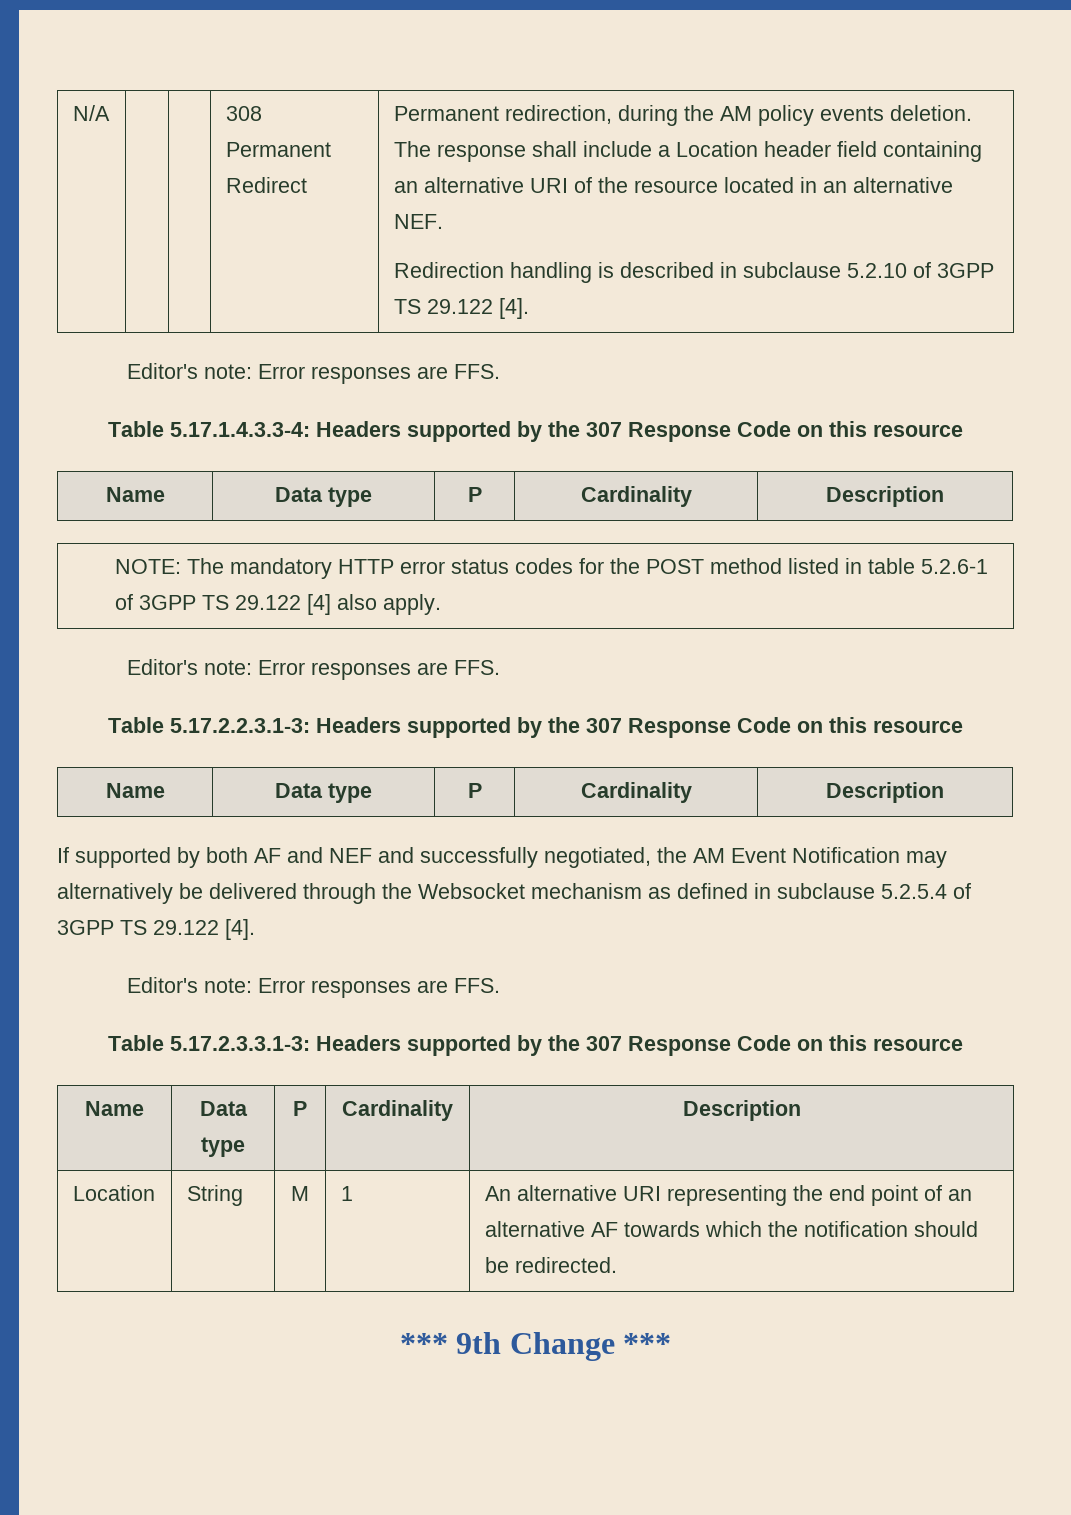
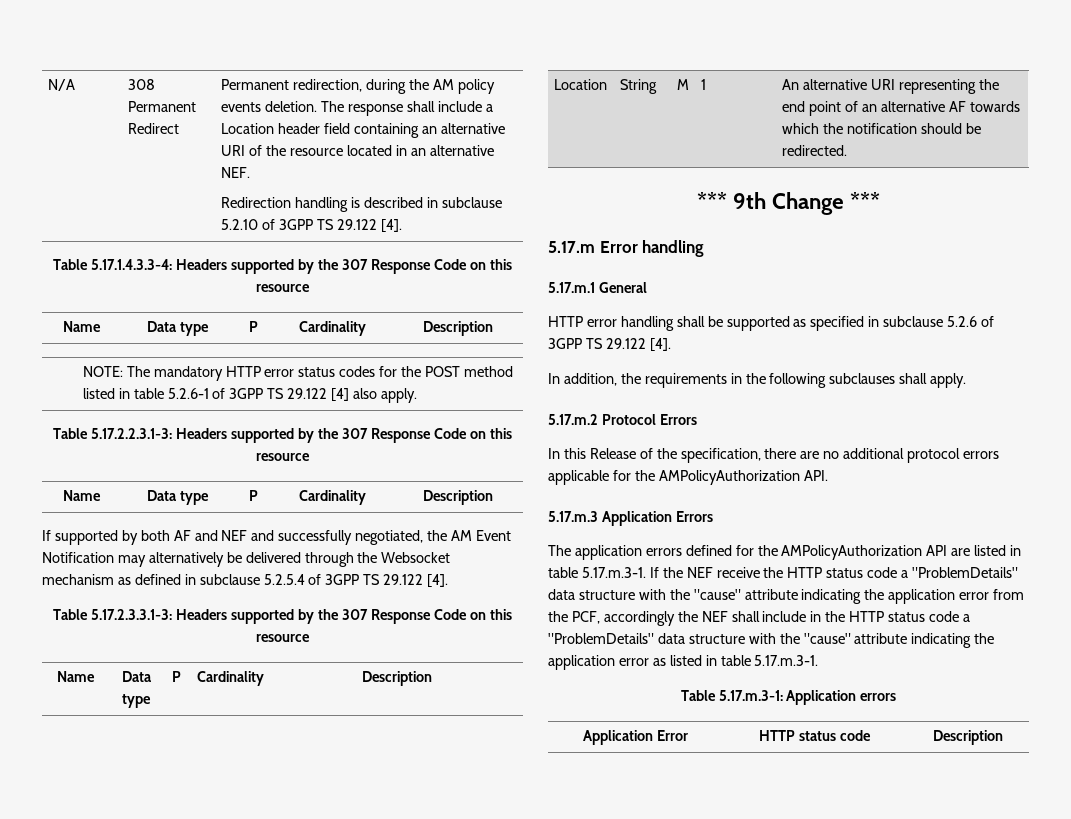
[127,363,501,384] // Editor's note: Error responses are FFS. -> (402, 225) none
[127,659,501,680] // Editor's note: Error responses are FFS. -> (417, 395) none
[127,977,501,998] // Editor's note: Error responses are FFS. -> (449, 580) none
(672, 1343) none -> [548,240,705,257] [548,282,647,293] [548,316,995,331] [548,338,671,351] [548,373,967,388] [548,414,697,425] [548,448,1000,463] [548,470,828,485] [548,511,713,526] [548,545,1022,560] [548,567,1019,578] [548,589,1025,604] [548,611,970,626] [548,633,995,648] [548,655,819,670] [680,690,897,705] [583,730,688,745] [759,730,871,741] [932,730,1003,745] // 5.17.m Error handling // 5.17.m.1 General // HTTP error handling shall be supported as specified in subclause 5.2.6 of 3GPP TS 29.122 [4]. // In addition, the requirements in the following subclauses shall apply. // 5.17.m.2 Protocol Errors // In this Release of the specification, there are no additional protocol errors applicable for the AMPolicyAuthorization API. // 5.17.m.3 Application Errors // The application errors defined for the AMPolicyAuthorization API are listed in table 5.17.m.3-1. If the NEF receive the HTTP status code a "ProblemDetails" data structure with the "cause" attribute indicating the application error from the PCF, accordingly the NEF shall include in the HTTP status code a "ProblemDetails" data structure with the "cause" attribute indicating the application error as listed in table 5.17.m.3-1. // Table 5.17.m.3-1: Application errors // Application Error | HTTP status code | Description

